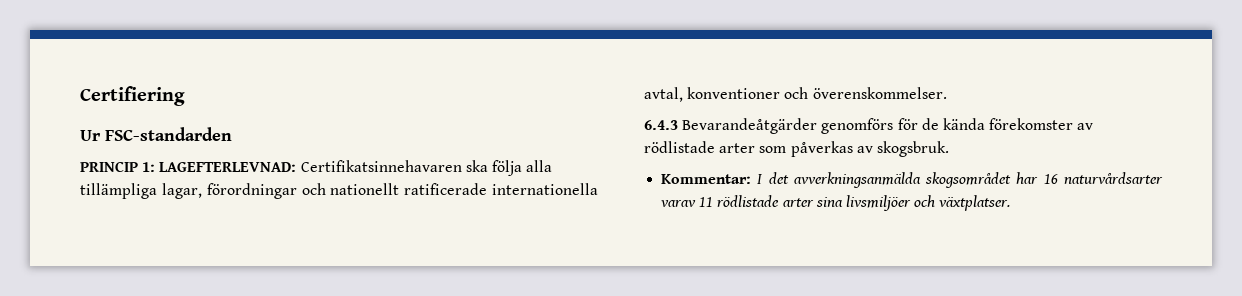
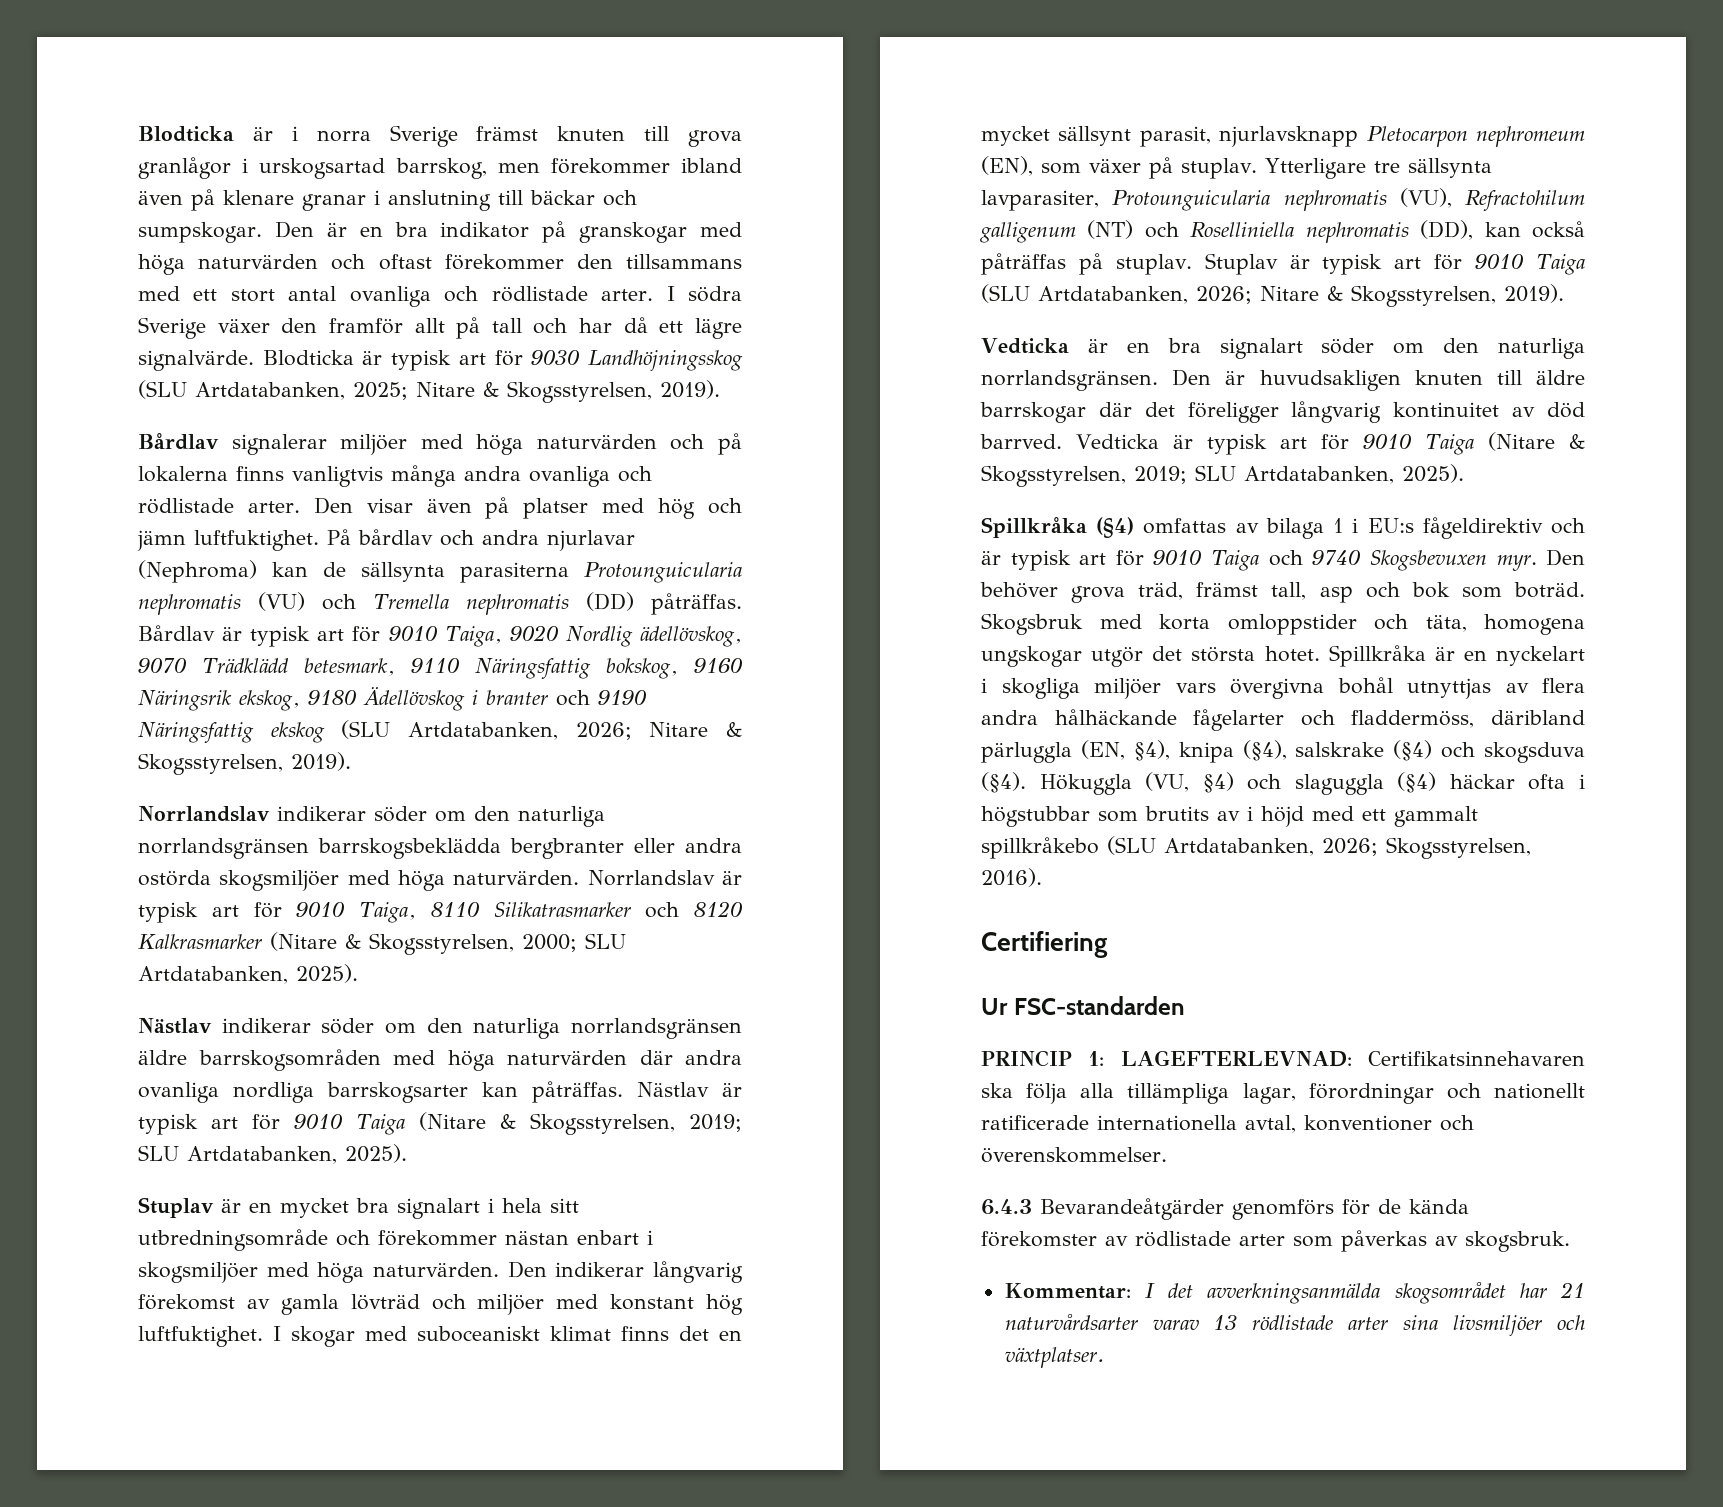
(80, 96) none -> [138,125,742,147] [138,157,742,179] [138,189,637,211] [138,221,742,243] [138,254,742,275] [138,286,742,307] [138,317,742,339] [138,350,743,371] [138,380,720,403] [138,433,742,455] [138,465,652,487] [138,497,742,519] [137,529,635,551] [138,560,742,583] [138,592,742,615] [138,625,742,647] [138,658,743,679] [138,687,647,711] [138,720,742,743] [138,752,351,775] [138,806,605,827] [138,838,742,859] [138,870,742,891] [138,901,743,923] [138,932,626,955] [138,964,358,984] [138,1018,742,1039] [138,1049,742,1071] [138,1081,742,1103] [138,1112,742,1135] [138,1144,407,1164] [138,1197,579,1219] [138,1229,653,1251] [138,1261,743,1283] [138,1294,743,1315] [138,1326,742,1347] [981,126,1585,147] [981,156,1492,179] [981,188,1585,211] [980,220,1585,243] [981,253,1586,275] [981,284,1564,307] [981,338,1585,359] [981,369,1585,391] [980,401,1585,423] [980,432,1585,455] [981,464,1464,487] [981,517,1585,539] [981,549,1585,571] [980,582,1585,603] [981,613,1585,635] [981,645,1585,667] [981,677,1585,699] [981,709,1585,731] [981,740,1585,763] [981,772,1585,795] [981,806,1478,827] [981,836,1531,859] [981,868,1042,887] Blodticka är i norra Sverige främst knuten till grova granlågor i urskogsartad barrskog, men förekommer ibland även på klenare granar i anslutning till bäckar och sumpskogar. Den är en bra indikator på granskogar med höga naturvärden och oftast förekommer den tillsammans med ett stort antal ovanliga och rödlistade arter. I södra Sverige växer den framför allt på tall och har då ett lägre signalvärde. Blodticka är typisk art för 9030 Landhöjningsskog (SLU Artdatabanken, 2025; Nitare & Skogsstyrelsen, 2019). // Bårdlav signalerar miljöer med höga naturvärden och på lokalerna finns vanligtvis många andra ovanliga och rödlistade arter. Den visar även på platser med hög och jämn luftfuktighet. På bårdlav och andra njurlavar (Nephroma) kan de sällsynta parasiterna Protounguicularia nephromatis (VU) och Tremella nephromatis (DD) påträffas. Bårdlav är typisk art för 9010 Taiga, 9020 Nordlig ädellövskog, 9070 Trädklädd betesmark, 9110 Näringsfattig bokskog, 9160 Näringsrik ekskog, 9180 Ädellövskog i branter och 9190 Näringsfattig ekskog (SLU Artdatabanken, 2026; Nitare & Skogsstyrelsen, 2019). // Norrlandslav indikerar söder om den naturliga norrlandsgränsen barrskogsbeklädda bergbranter eller andra ostörda skogsmiljöer med höga naturvärden. Norrlandslav är typisk art för 9010 Taiga, 8110 Silikatrasmarker och 8120 Kalkrasmarker (Nitare & Skogsstyrelsen, 2000; SLU Artdatabanken, 2025). // Nästlav indikerar söder om den naturliga norrlandsgränsen äldre barrskogsområden med höga naturvärden där andra ovanliga nordliga barrskogsarter kan påträffas. Nästlav är typisk art för 9010 Taiga (Nitare & Skogsstyrelsen, 2019; SLU Artdatabanken, 2025). // Stuplav är en mycket bra signalart i hela sitt utbredningsområde och förekommer nästan enbart i skogsmiljöer med höga naturvärden. Den indikerar långvarig förekomst av gamla lövträd och miljöer med konstant hög luftfuktighet. I skogar med suboceaniskt klimat finns det en mycket sällsynt parasit, njurlavsknapp Pletocarpon nephromeum (EN), som växer på stuplav. Ytterligare tre sällsynta lavparasiter, Protounguicularia nephromatis (VU), Refractohilum galligenum (NT) och Roselliniella nephromatis (DD), kan också påträffas på stuplav. Stuplav är typisk art för 9010 Taiga (SLU Artdatabanken, 2026; Nitare & Skogsstyrelsen, 2019). // Vedticka är en bra signalart söder om den naturliga norrlandsgränsen. Den är huvudsakligen knuten till äldre barrskogar där det föreligger långvarig kontinuitet av död barrved. Vedticka är typisk art för 9010 Taiga (Nitare & Skogsstyrelsen, 2019; SLU Artdatabanken, 2025). // Spillkråka (§4) omfattas av bilaga 1 i EU:s fågeldirektiv och är typisk art för 9010 Taiga och 9740 Skogsbevuxen myr. Den behöver grova träd, främst tall, asp och bok som boträd. Skogsbruk med korta omloppstider och täta, homogena ungskogar utgör det största hotet. Spillkråka är en nyckelart i skogliga miljöer vars övergivna bohål utnyttjas av flera andra hålhäckande fågelarter och fladdermöss, däribland pärluggla (EN, §4), knipa (§4), salskrake (§4) och skogsduva (§4). Hökuggla (VU, §4) och slaguggla (§4) häckar ofta i högstubbar som brutits av i höjd med ett gammalt spillkråkebo (SLU Artdatabanken, 2026; Skogsstyrelsen, 2016). //
[1043,174,1058,184] 16 -> [1560,1282,1585,1298] 21
[699,197,714,207] 11 -> [1213,1315,1238,1330] 13

